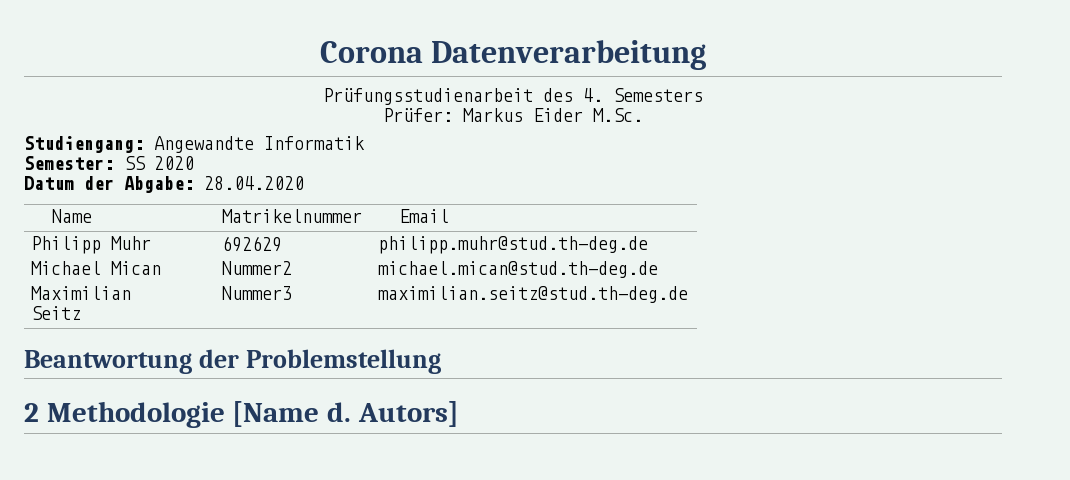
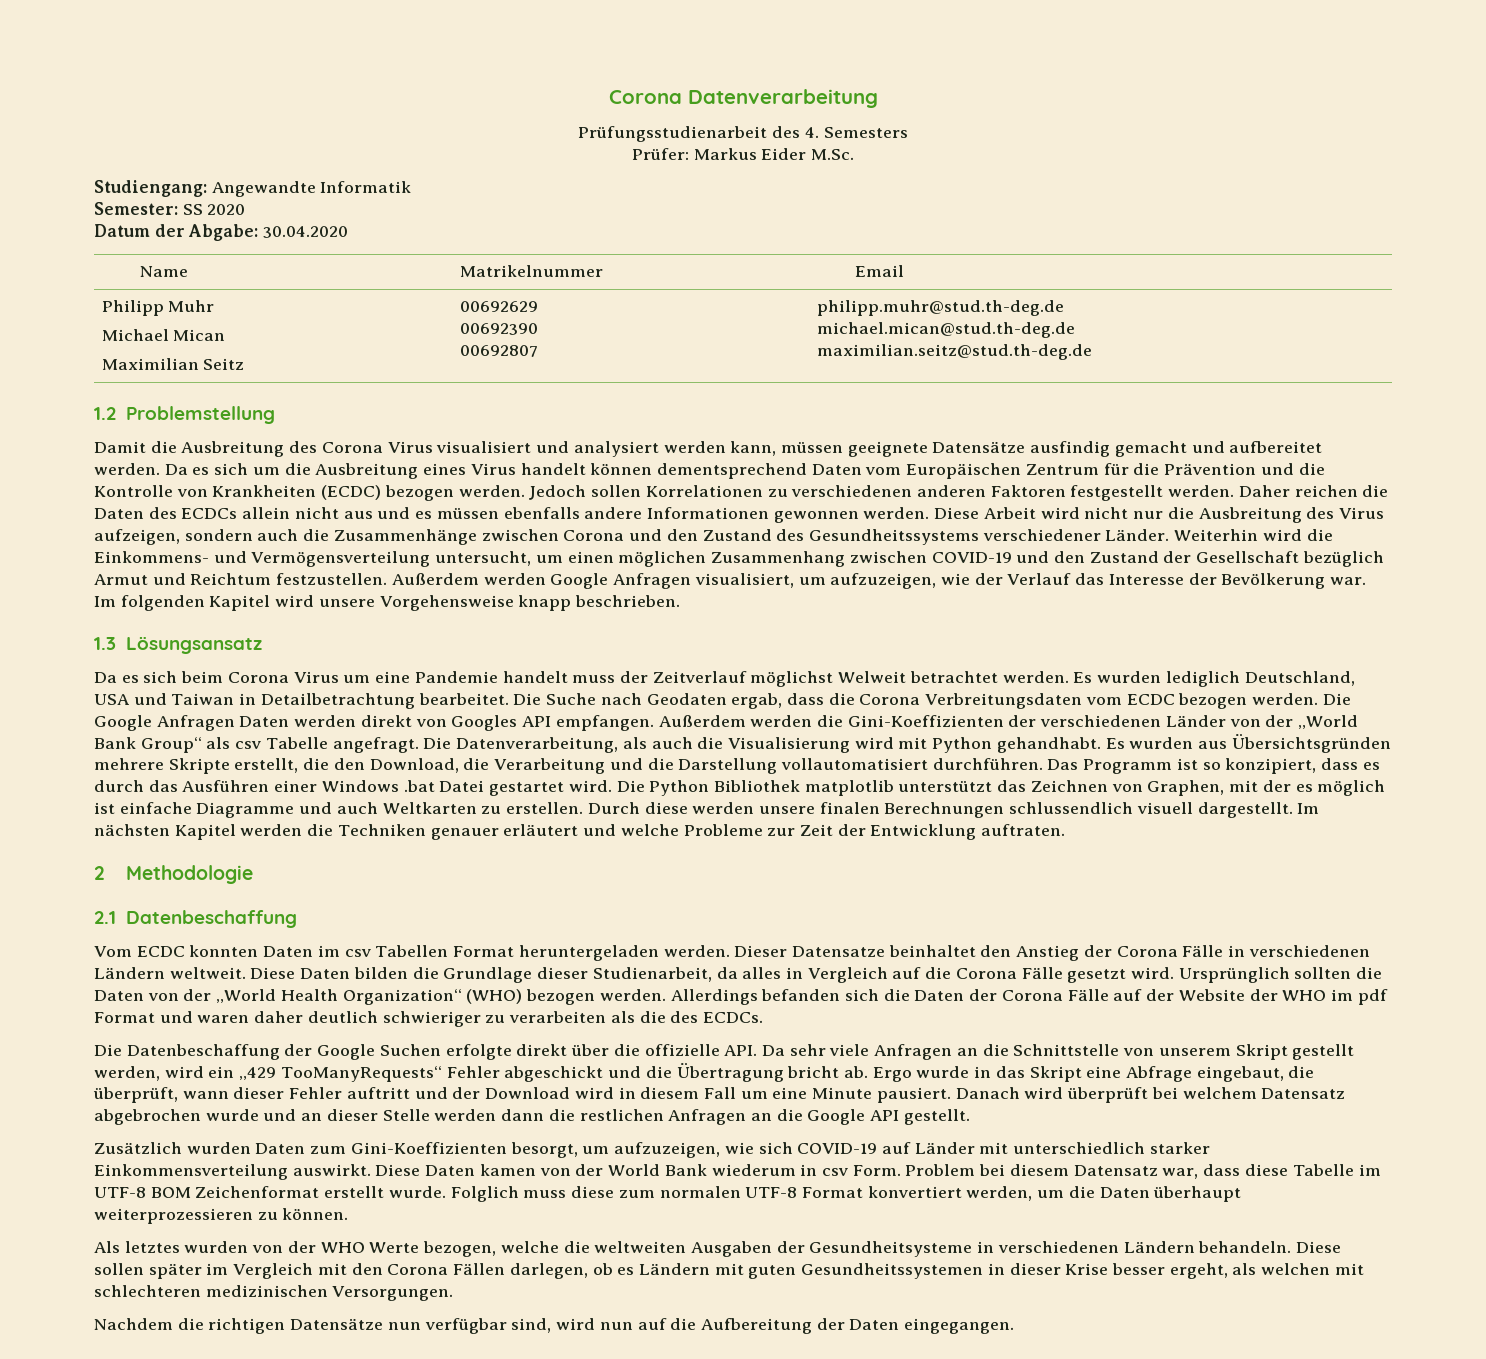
[204,176,304,190] 28.04.2020 -> [263,226,349,238] 30.04.2020
[222,236,283,252] [222,261,293,275] [222,286,293,300] 692629 // Nummer2 // Nummer3 -> [460,301,539,312] [460,323,539,335] [460,345,539,357] 00692629 // 00692390 // 00692807
[24,349,441,374] [24,401,459,428] Beantwortung der Problemstellung // 2 Methodologie [Name d. Autors] -> [94,406,276,424] [94,441,1323,457] [94,463,1325,479] [94,485,1389,501] [94,507,1384,523] [94,529,1333,545] [94,551,1384,567] [94,573,1367,589] [94,595,681,611] [94,636,263,654] [94,671,1355,687] [94,693,1351,709] [94,715,1359,731] [94,734,1391,753] [94,758,1380,774] [94,780,1386,796] [94,802,1320,818] [94,824,1066,840] [94,865,254,884] [94,910,298,928] [94,945,1370,961] [94,967,1383,983] [94,989,1388,1005] [94,1011,763,1027] [94,1044,1355,1060] [94,1063,1315,1082] [93,1087,1346,1103] [94,1109,970,1125] [94,1142,1210,1158] [94,1164,1382,1180] [94,1186,1242,1202] [94,1208,349,1224] [94,1241,1342,1257] [94,1263,1364,1279] [94,1285,454,1301] [94,1318,1015,1334] 1.2 Problemstellung // Damit die Ausbreitung des Corona Virus visualisiert und analysiert werden kann, müssen geeignete Datensätze ausfindig gemacht und aufbereitet werden. Da es sich um die Ausbreitung eines Virus handelt können dementsprechend Daten vom Europäischen Zentrum für die Prävention und die Kontrolle von Krankheiten (ECDC) bezogen werden. Jedoch sollen Korrelationen zu verschiedenen anderen Faktoren festgestellt werden. Daher reichen die Daten des ECDCs allein nicht aus und es müssen ebenfalls andere Informationen gewonnen werden. Diese Arbeit wird nicht nur die Ausbreitung des Virus aufzeigen, sondern auch die Zusammenhänge zwischen Corona und den Zustand des Gesundheitssystems verschiedener Länder. Weiterhin wird die Einkommens- und Vermögensverteilung untersucht, um einen möglichen Zusammenhang zwischen COVID-19 und den Zustand der Gesellschaft bezüglich Armut und Reichtum festzustellen. Außerdem werden Google Anfragen visualisiert, um aufzuzeigen, wie der Verlauf das Interesse der Bevölkerung war. Im folgenden Kapitel wird unsere Vorgehensweise knapp beschrieben. // 1.3 Lösungsansatz // Da es sich beim Corona Virus um eine Pandemie handelt muss der Zeitverlauf möglichst Welweit betrachtet werden. Es wurden lediglich Deutschland, USA und Taiwan in Detailbetrachtung bearbeitet. Die Suche nach Geodaten ergab, dass die Corona Verbreitungsdaten vom ECDC bezogen werden. Die Google Anfragen Daten werden direkt von Googles API empfangen. Außerdem werden die Gini-Koeffizienten der verschiedenen Länder von der „World Bank Group“ als csv Tabelle angefragt. Die Datenverarbeitung, als auch die Visualisierung wird mit Python gehandhabt. Es wurden aus Übersichtsgründen mehrere Skripte erstellt, die den Download, die Verarbeitung und die Darstellung vollautomatisiert durchführen. Das Programm ist so konzipiert, dass es durch das Ausführen einer Windows .bat Datei gestartet wird. Die Python Bibliothek matplotlib unterstützt das Zeichnen von Graphen, mit der es möglich ist einfache Diagramme und auch Weltkarten zu erstellen. Durch diese werden unsere finalen Berechnungen schlussendlich visuell dargestellt. Im nächsten Kapitel werden die Techniken genauer erläutert und welche Probleme zur Zeit der Entwicklung auftraten. // 2 Methodologie // 2.1 Datenbeschaffung // Vom ECDC konnten Daten im csv Tabellen Format heruntergeladen werden. Dieser Datensatze beinhaltet den Anstieg der Corona Fälle in verschiedenen Ländern weltweit. Diese Daten bilden die Grundlage dieser Studienarbeit, da alles in Vergleich auf die Corona Fälle gesetzt wird. Ursprünglich sollten die Daten von der „World Health Organization“ (WHO) bezogen werden. Allerdings befanden sich die Daten der Corona Fälle auf der Website der WHO im pdf Format und waren daher deutlich schwieriger zu verarbeiten als die des ECDCs. // Die Datenbeschaffung der Google Suchen erfolgte direkt über die offizielle API. Da sehr viele Anfragen an die Schnittstelle von unserem Skript gestellt werden, wird ein „429 TooManyRequests“ Fehler abgeschickt und die Übertragung bricht ab. Ergo wurde in das Skript eine Abfrage eingebaut, die überprüft, wann dieser Fehler auftritt und der Download wird in diesem Fall um eine Minute pausiert. Danach wird überprüft bei welchem Datensatz abgebrochen wurde und an dieser Stelle werden dann die restlichen Anfragen an die Google API gestellt. // Zusätzlich wurden Daten zum Gini-Koeffizienten besorgt, um aufzuzeigen, wie sich COVID-19 auf Länder mit unterschiedlich starker Einkommensverteilung auswirkt. Diese Daten kamen von der World Bank wiederum in csv Form. Problem bei diesem Datensatz war, dass diese Tabelle im UTF-8 BOM Zeichenformat erstellt wurde. Folglich muss diese zum normalen UTF-8 Format konvertiert werden, um die Daten überhaupt weiterprozessieren zu können. // Als letztes wurden von der WHO Werte bezogen, welche die weltweiten Ausgaben der Gesundheitsysteme in verschiedenen Ländern behandeln. Diese sollen später im Vergleich mit den Corona Fällen darlegen, ob es Ländern mit guten Gesundheitssystemen in dieser Krise besser ergeht, als welchen mit schlechteren medizinischen Versorgungen. // Nachdem die richtigen Datensätze nun verfügbar sind, wird nun auf die Aufbereitung der Daten eingegangen.

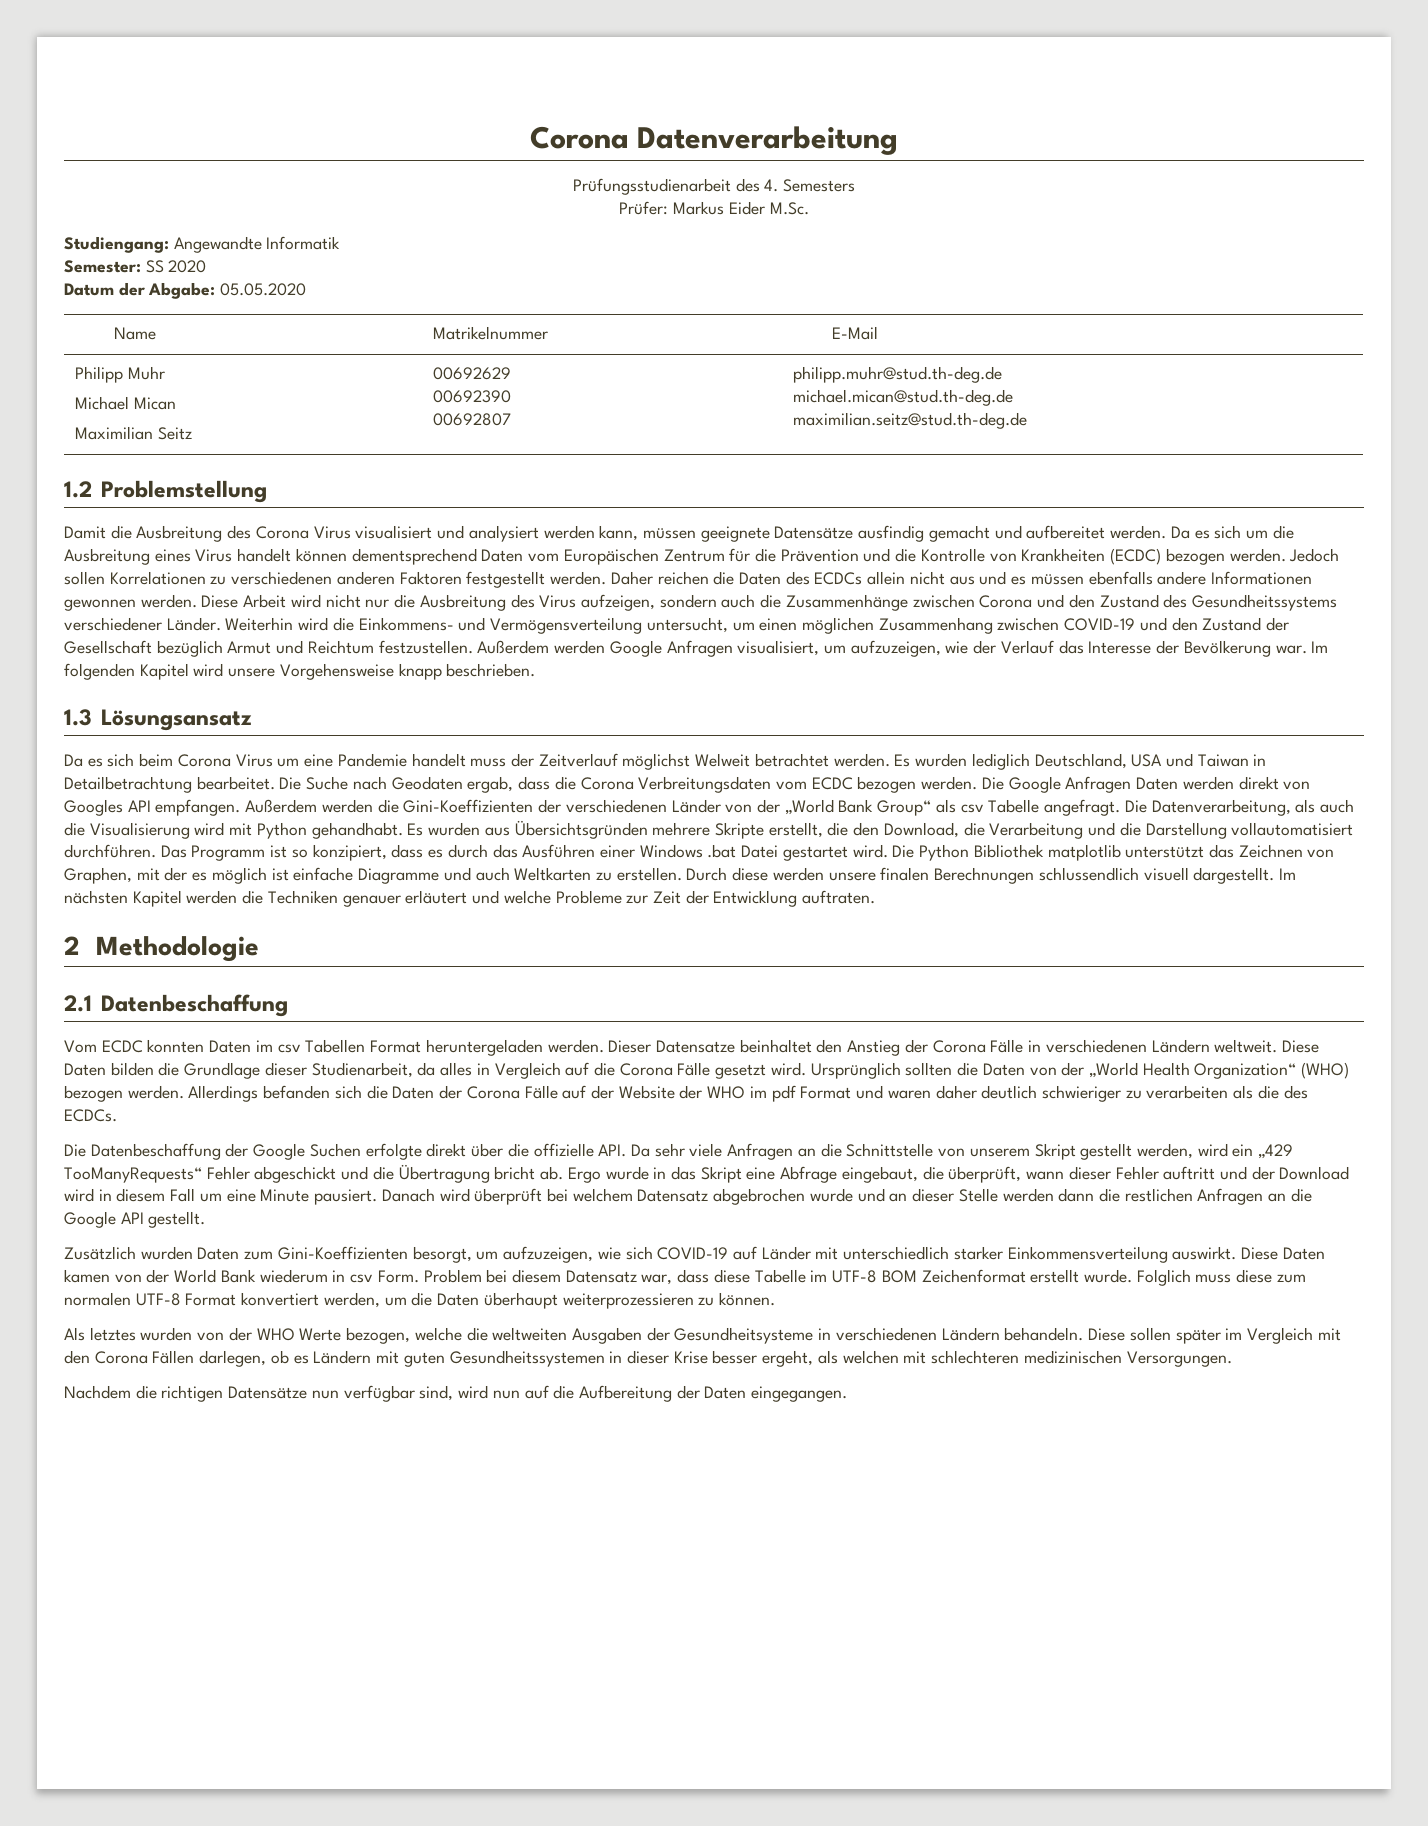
[263,226,349,238] 30.04.2020 -> [220,283,307,296] 05.05.2020
[855,265,905,277] Email -> [831,326,878,340] E-Mail

